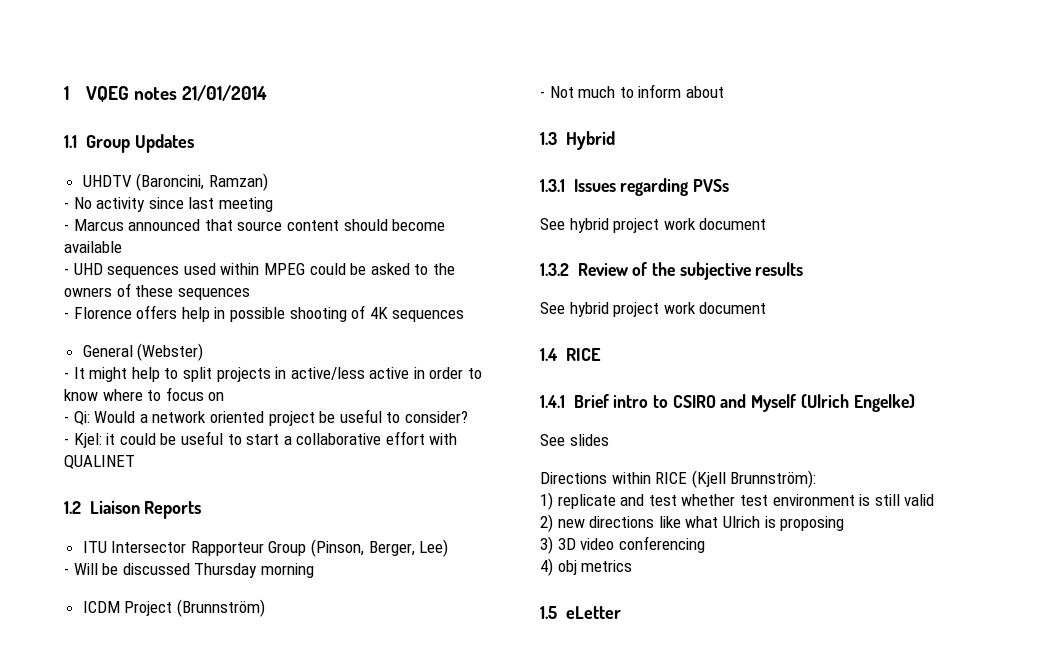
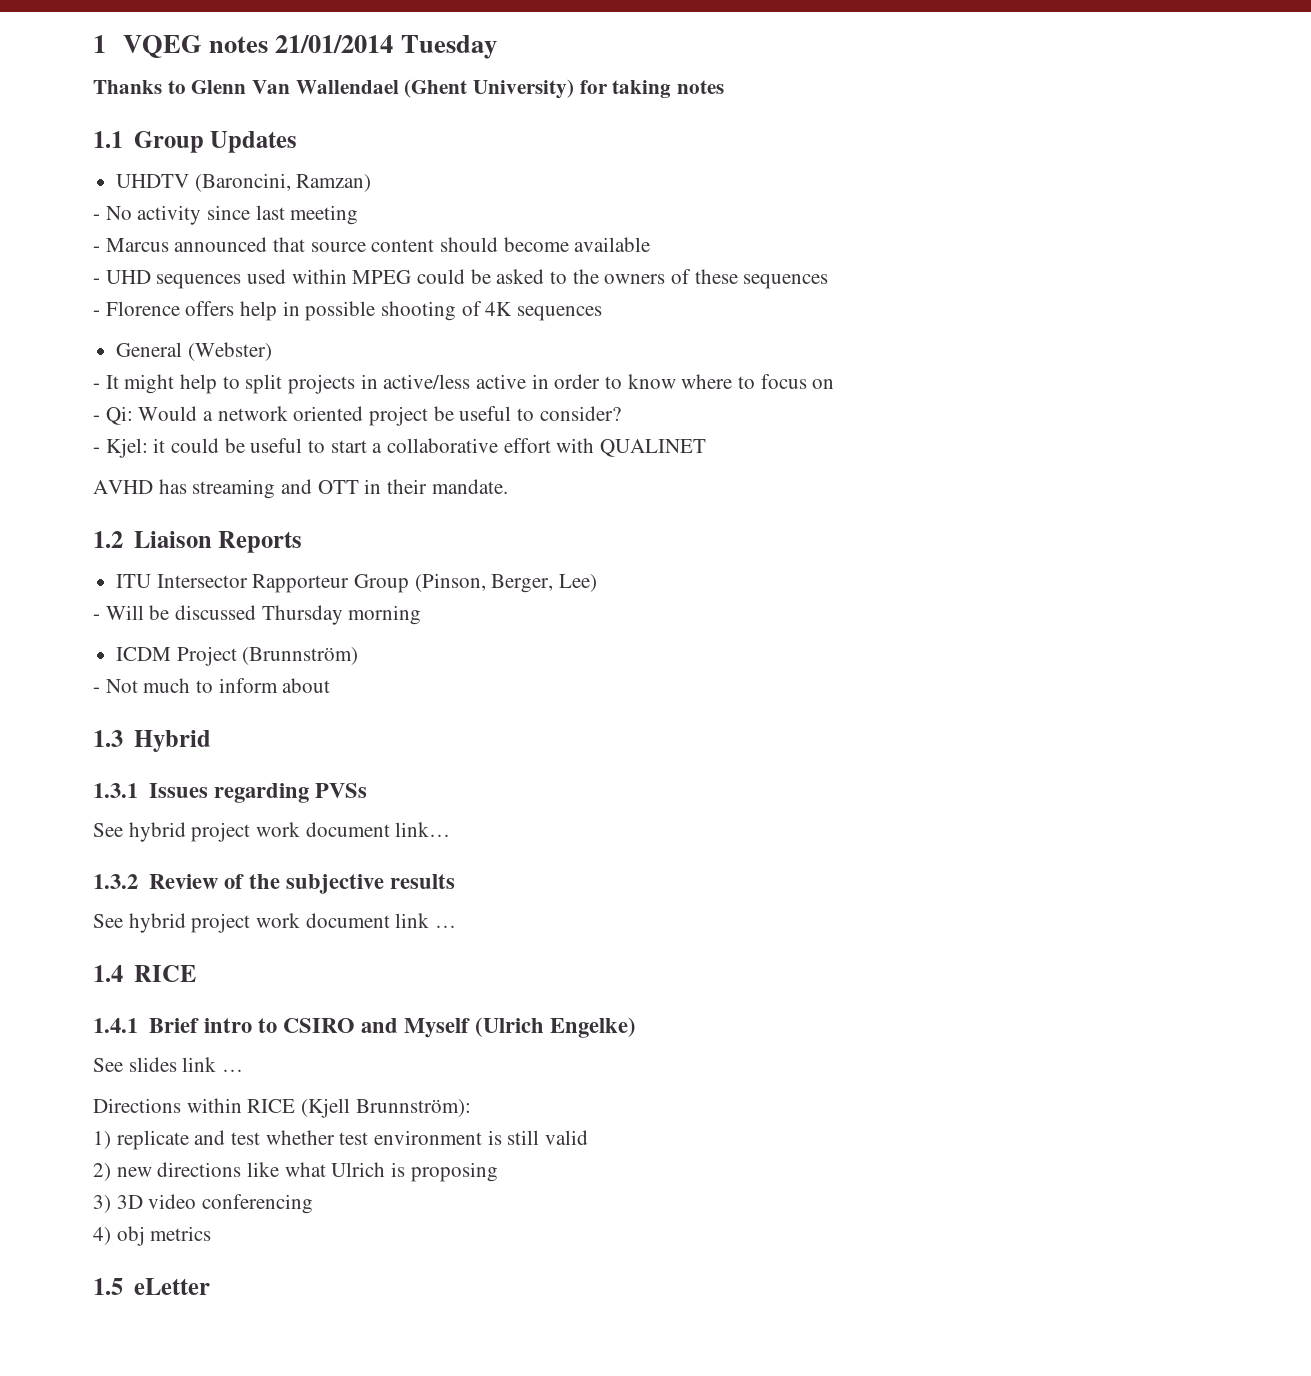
(268, 93) none -> [400,35,497,59] [93,79,725,99] Tuesday // Thanks to Glenn Van Wallendael (Ghent University) for taking notes
(135, 462) none -> [93,479,508,499] // AVHD has streaming and OTT in their mandate.
(767, 224) none -> [395,822,451,837] link…
(767, 308) none -> [395,913,457,928] link …
(609, 440) none -> [182,1057,244,1072] link …

